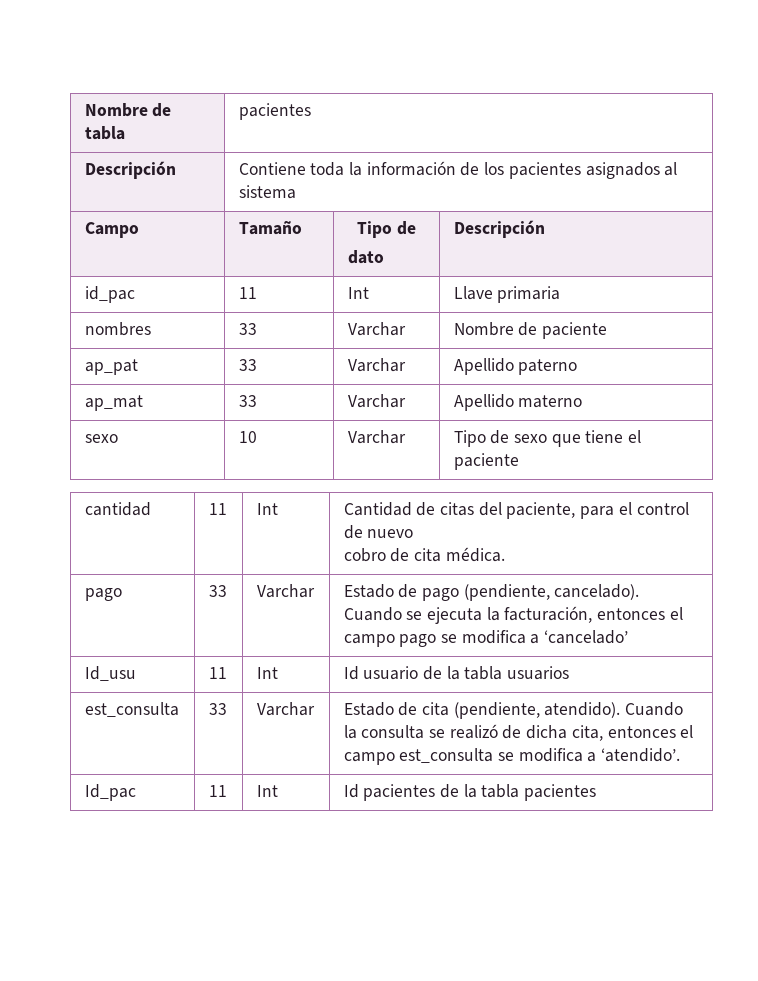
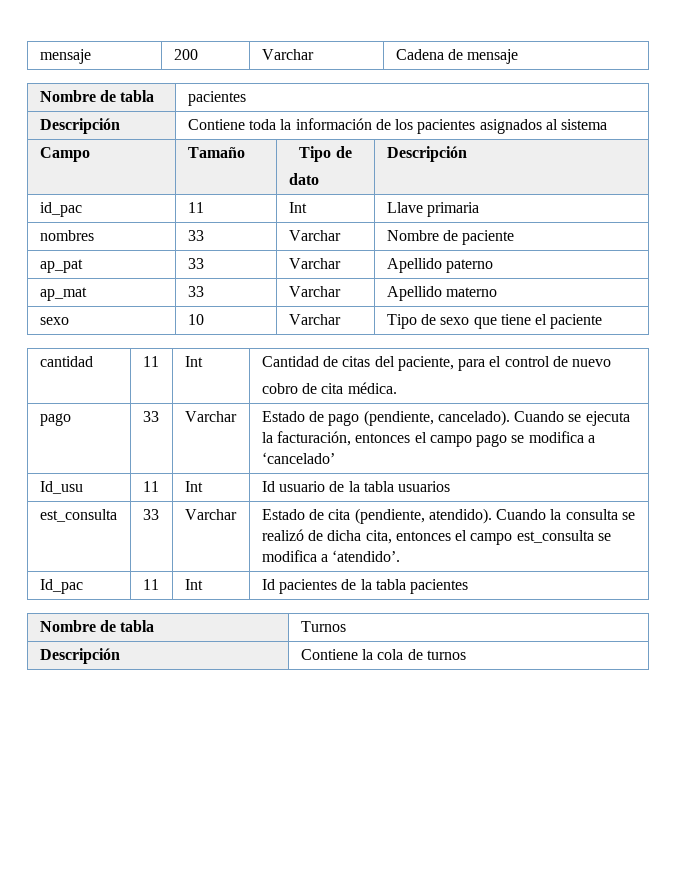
(84, 110) none -> [39,49,91,64] [173,49,198,60] [261,49,314,60] [395,49,519,64] mensaje | 200 | Varchar | Cadena de mensaje //
(597, 792) none -> [39,620,155,632] [300,621,346,632] [39,648,120,664] [300,649,466,660] // Nombre de tabla | Turnos // Descripción | Contiene la cola de turnos

